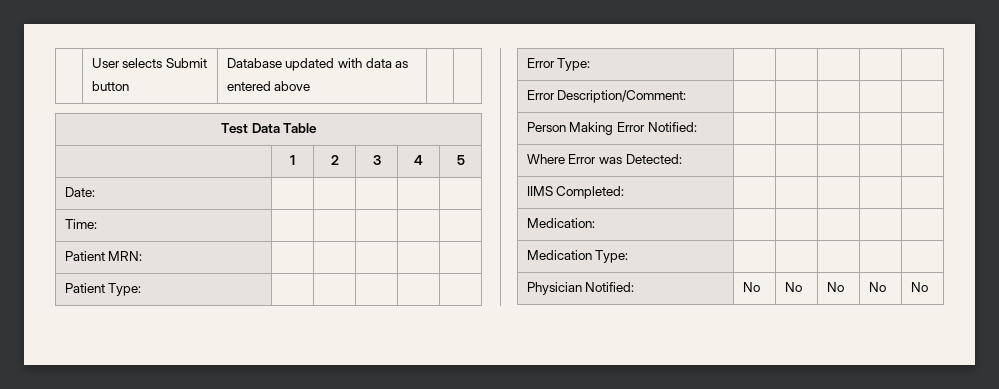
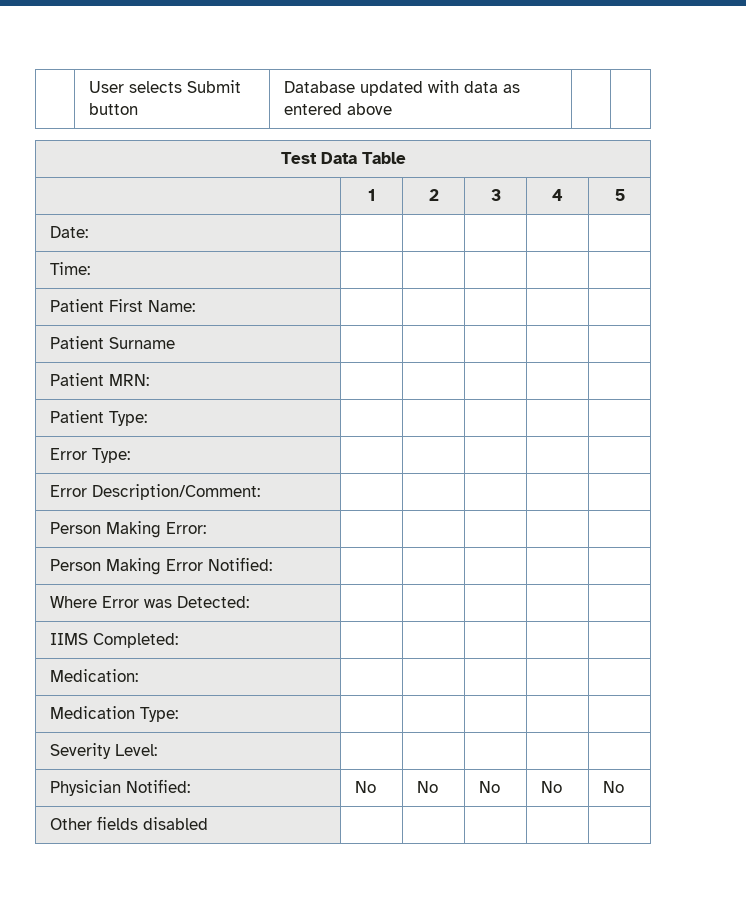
(97, 224) none -> [49,299,195,312] [49,336,175,349] // Patient First Name: | | | | | // Patient Surname | | | | |
(687, 96) none -> [49,521,206,538] // Person Making Error: | | | | |
(629, 256) none -> [49,743,157,759] // Severity Level: | | | | |
(928, 287) none -> [49,816,208,830] // Other fields disabled | | | | |

